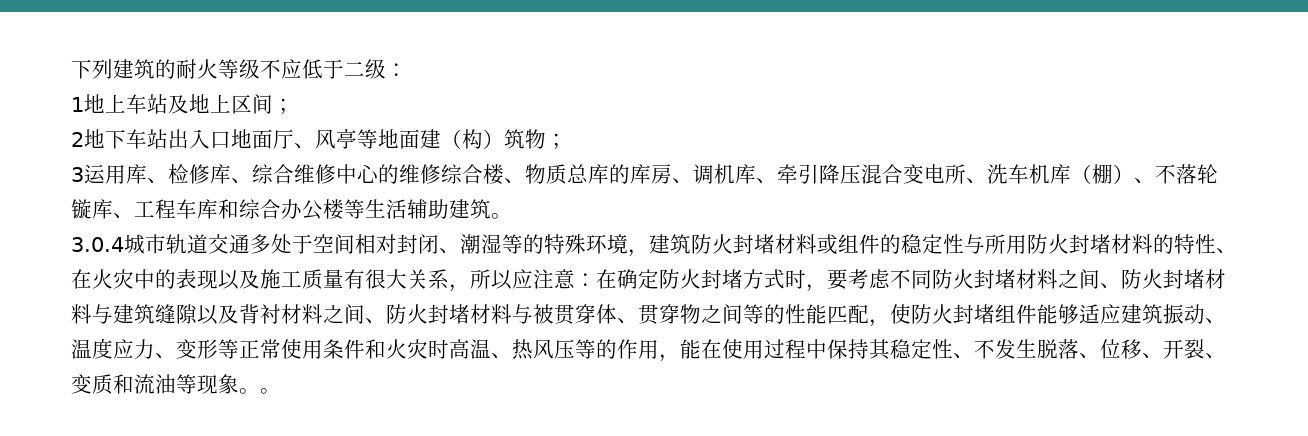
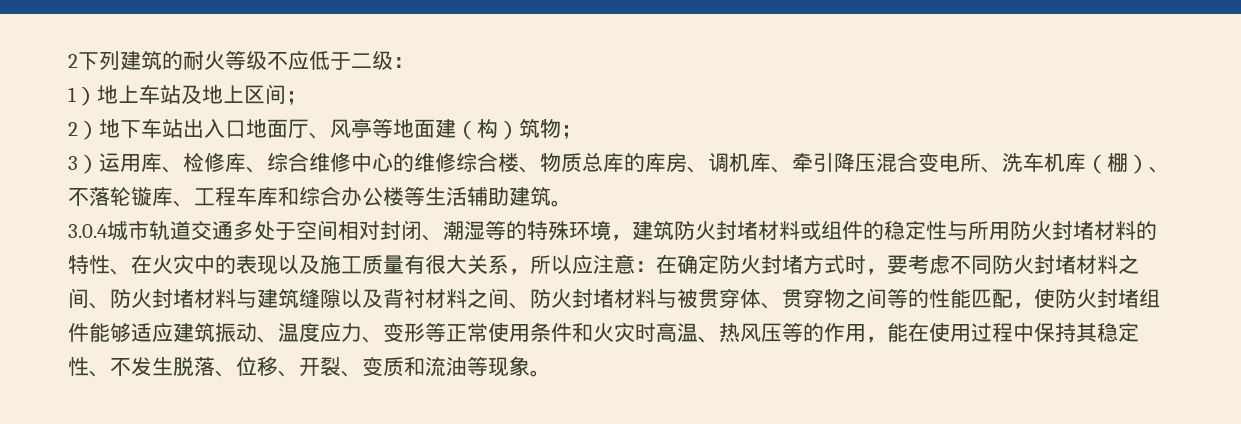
(71, 69) none -> [68,54,78,68] 2
(84, 104) none -> [76,86,97,106] ）
(84, 139) none -> [78,120,99,140] ）
(84, 174) none -> [78,154,99,174] ）
[260,388,281,394] 。 -> (551, 373) none

